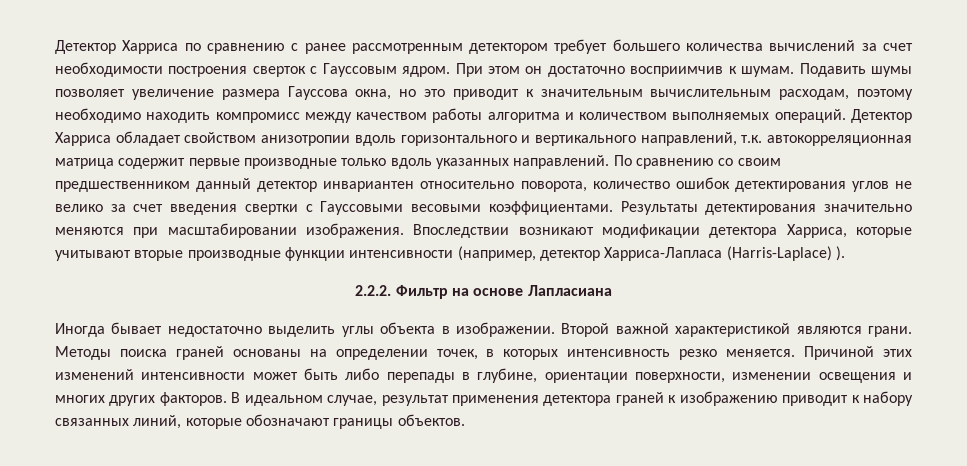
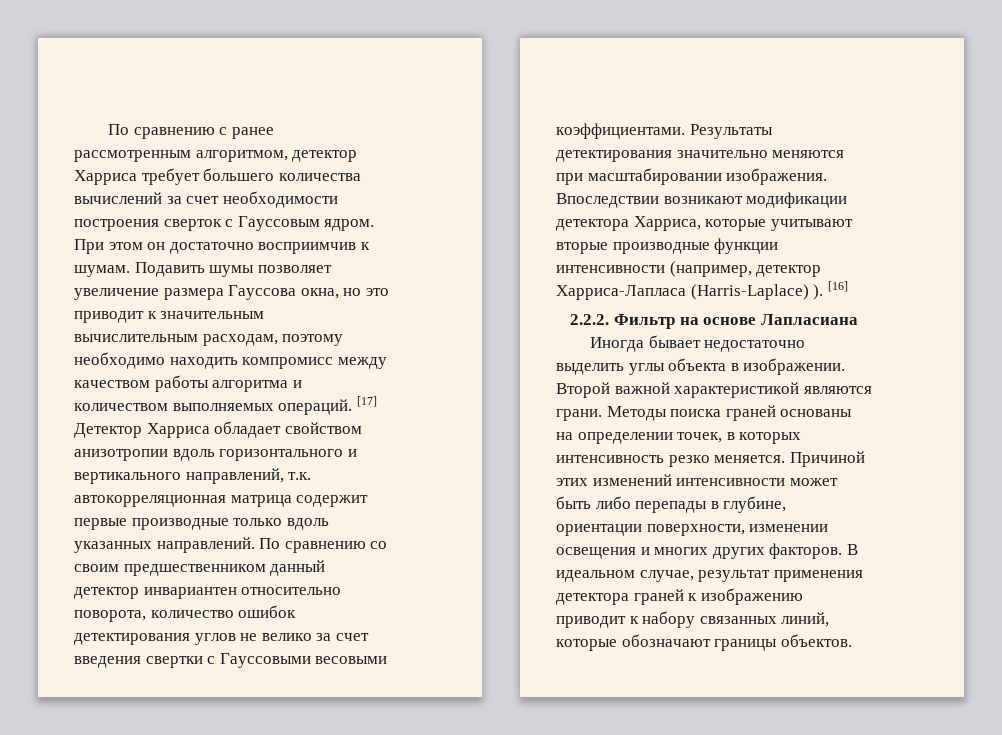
[55,40,201,54] Детектор Харриса по -> [108,124,130,135] По
[469,43,549,54] детектором -> [195,150,358,162] [74,170,137,185] алгоритмом, детектор Харриса
(846, 116) none -> [356,396,377,407] [17]
(845, 253) none -> [827,281,848,292] [16]

